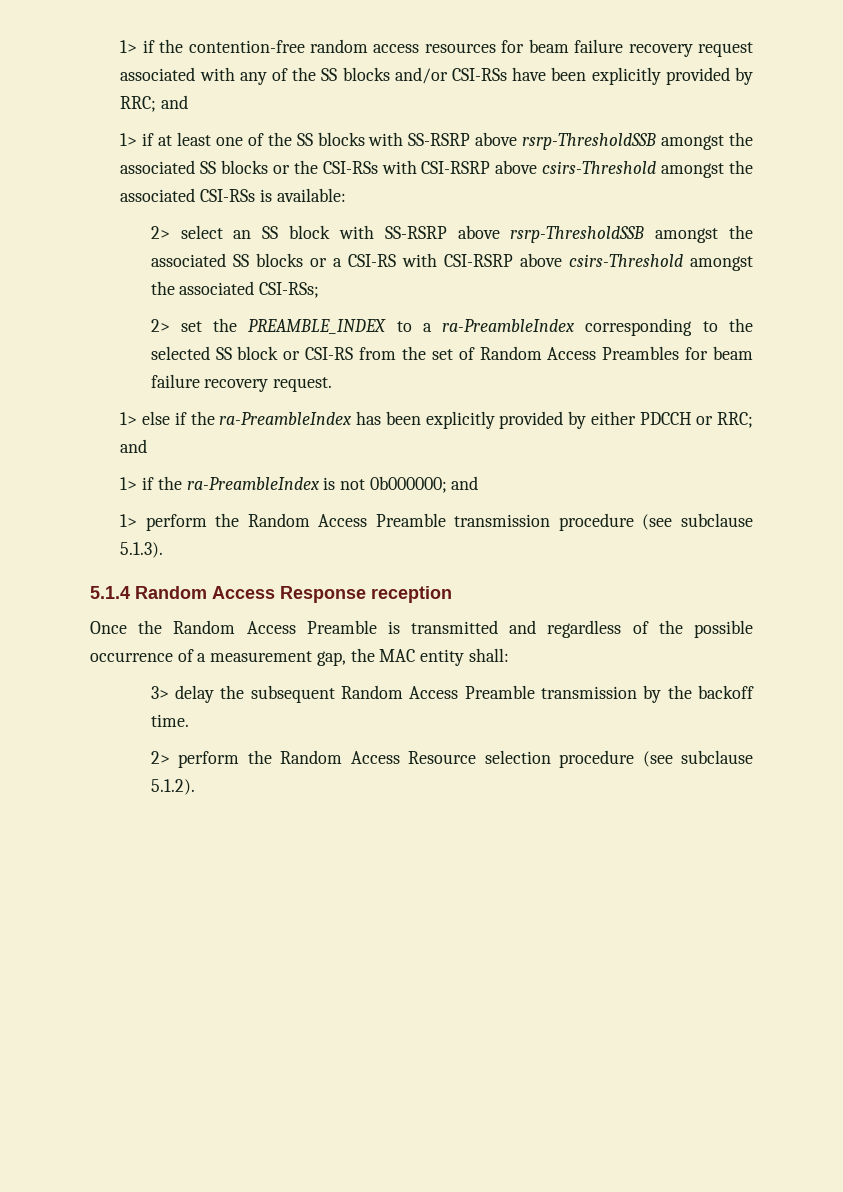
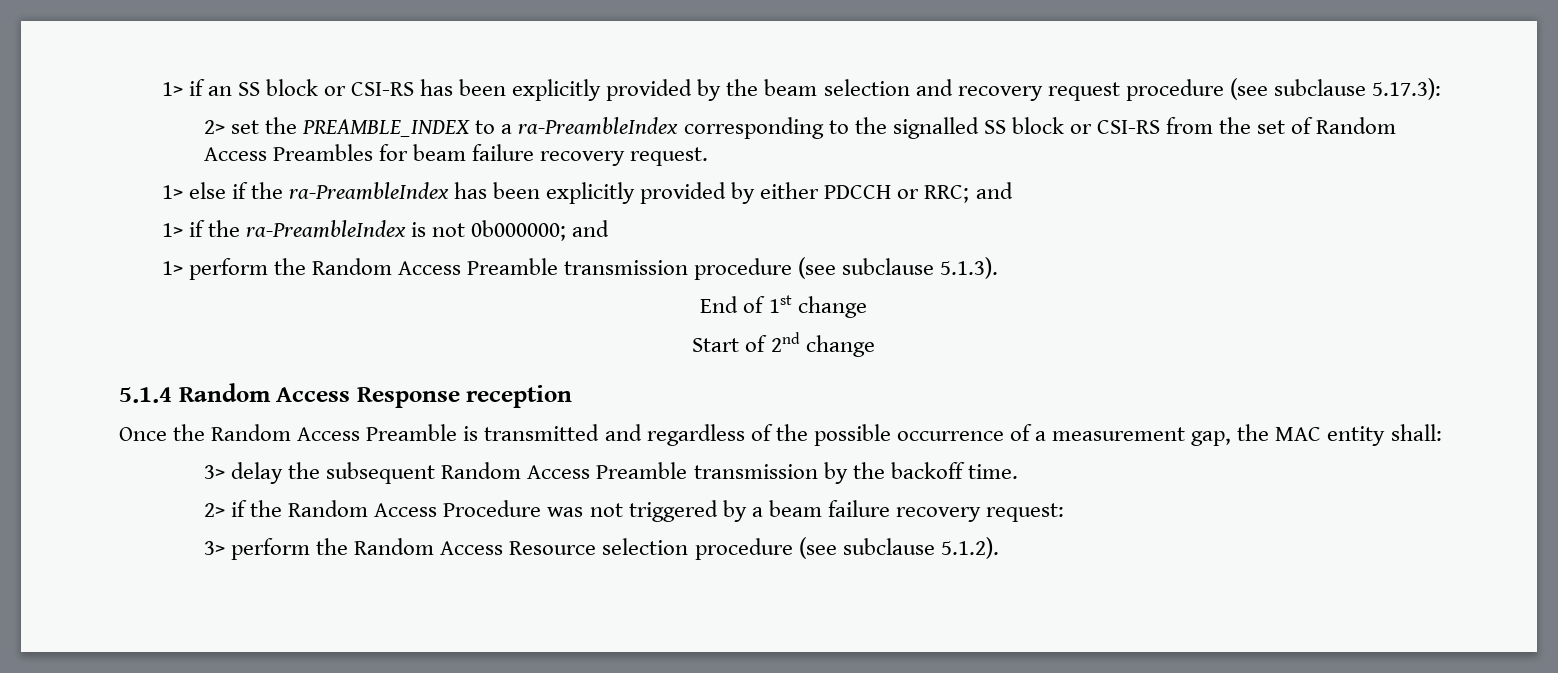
[120,39,753,57] [120,67,754,85] [120,95,189,112] [120,132,753,150] [120,160,754,178] [120,188,346,202] [150,225,753,243] [150,253,753,271] [150,281,320,298] 1> if the contention-free random access resources for beam failure recovery request associated with any of the SS blocks and/or CSI-RSs have been explicitly provided by RRC; and // 1> if at least one of the SS blocks with SS-RSRP above rsrp-ThresholdSSB amongst the associated SS blocks or the CSI-RSs with CSI-RSRP above csirs-Threshold amongst the associated CSI-RSs is available: // 2> select an SS block with SS-RSRP above rsrp-ThresholdSSB amongst the associated SS blocks or a CSI-RS with CSI-RSRP above csirs-Threshold amongst the associated CSI-RSs; -> [161,78,1442,101] 1> if an SS block or CSI-RS has been explicitly provided by the beam selection and recovery request procedure (see subclause 5.17.3):
[150,346,210,360] selected -> [892,117,979,139] signalled
(164, 550) none -> [700,295,867,318] [692,332,875,357] // End of 1st change // Start of 2nd change
(170, 757) none -> [231,500,1065,522] [204,541,226,555] if the Random Access Procedure was not triggered by a beam failure recovery request: // 3>

